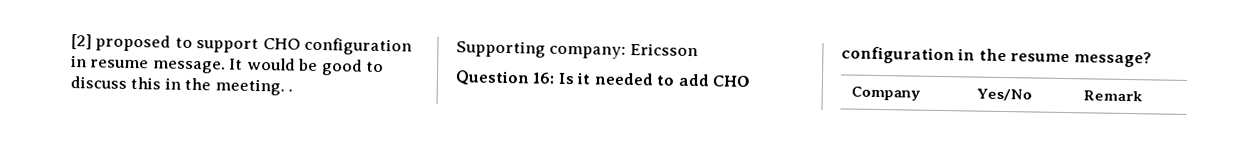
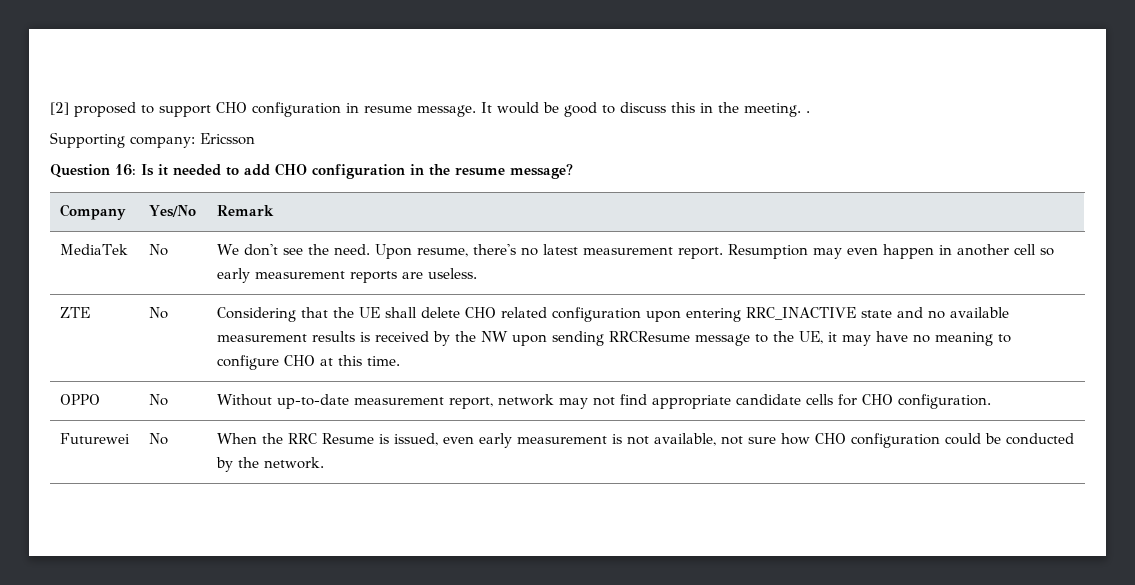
(1144, 96) none -> [59,244,128,255] [148,244,168,256] [216,244,1054,259] [216,268,477,283] [59,307,90,318] [148,307,168,319] [216,307,1009,322] [216,331,1011,346] [216,355,400,370] [59,394,100,405] [148,394,168,406] [216,394,991,409] [59,433,130,444] [148,433,168,445] [216,433,1074,448] [215,457,324,472] // MediaTek | No | We don't see the need. Upon resume, there's no latest measurement report. Resumption may even happen in another cell so early measurement reports are useless. // ZTE | No | Considering that the UE shall delete CHO related configuration upon entering RRC_INACTIVE state and no available measurement results is received by the NW upon sending RRCResume message to the UE, it may have no meaning to configure CHO at this time. // OPPO | No | Without up-to-date measurement report, network may not find appropriate candidate cells for CHO configuration. // Futurewei | No | When the RRC Resume is issued, even early measurement is not available, not sure how CHO configuration could be conducted by the network.

